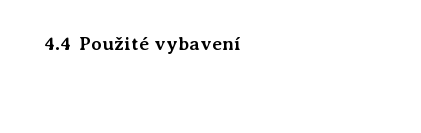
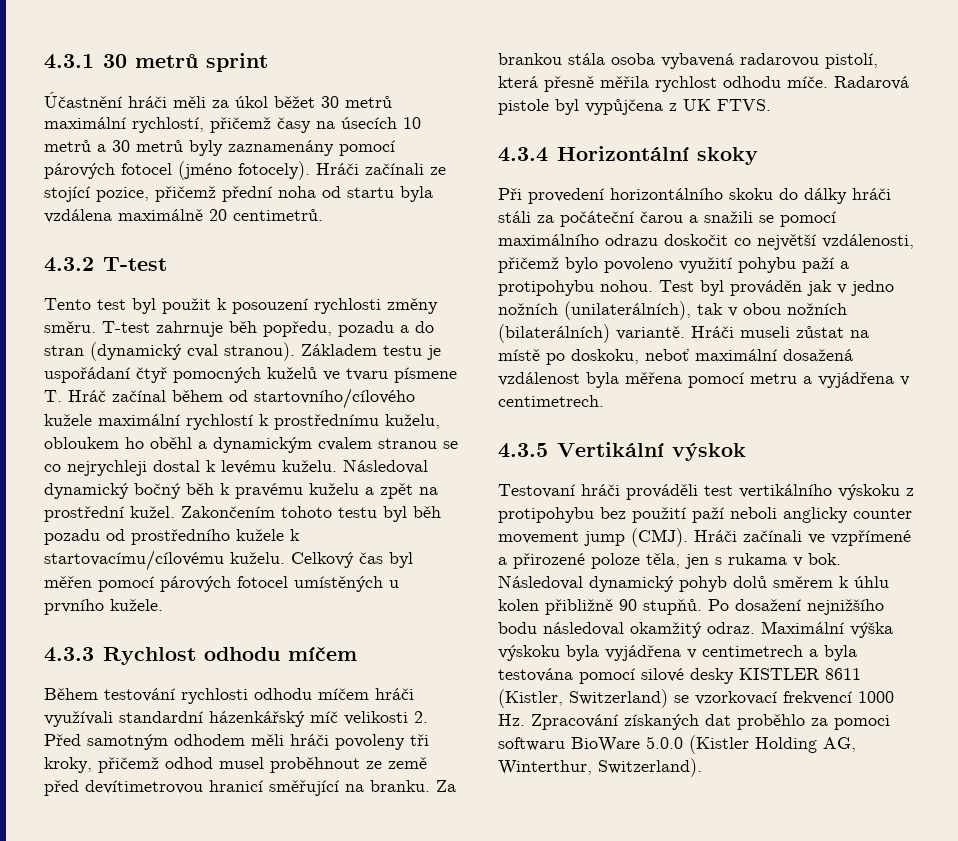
[44,36,242,54] 4.4 Použité vybavení -> [44,53,268,72] [44,92,392,108] [44,117,421,133] [44,140,395,156] [44,161,446,180] [44,186,433,202] [44,209,323,223] [44,257,167,272] [44,298,438,314] [44,321,434,337] [44,342,441,361] [44,367,457,383] [44,388,415,409] [44,414,440,430] [44,437,458,453] [44,459,428,476] [44,483,438,499] [44,506,441,522] [44,529,300,545] [44,550,413,571] [44,576,399,592] [44,599,163,615] [44,647,357,665] [44,688,414,704] [44,711,428,727] [44,734,429,750] [44,757,427,773] [44,780,456,796] [498,53,878,69] [498,76,909,92] [498,99,771,115] [498,146,758,165] [498,188,891,204] [498,211,836,227] [498,234,914,250] [498,257,849,273] [498,280,894,296] [498,301,847,320] [498,324,869,343] [498,349,853,365] [498,372,910,388] [498,395,604,407] [498,442,746,461] [498,484,914,500] [498,507,912,523] [498,528,911,547] [498,553,841,569] [498,575,889,592] [498,599,884,615] [498,621,893,638] [498,645,857,661] [498,668,861,684] [498,689,894,708] [498,714,890,730] [498,735,856,754] [498,758,702,777] 4.3.1 30 metrů sprint // Účastnění hráči měli za úkol běžet 30 metrů maximální rychlostí, přičemž časy na úsecích 10 metrů a 30 metrů byly zaznamenány pomocí párových fotocel (jméno fotocely). Hráči začínali ze stojící pozice, přičemž přední noha od startu byla vzdálena maximálně 20 centimetrů. // 4.3.2 T-test // Tento test byl použit k posouzení rychlosti změny směru. T-test zahrnuje běh popředu, pozadu a do stran (dynamický cval stranou). Základem testu je uspořádaní čtyř pomocných kuželů ve tvaru písmene T. Hráč začínal během od startovního/cílového kužele maximální rychlostí k prostřednímu kuželu, obloukem ho oběhl a dynamickým cvalem stranou se co nejrychleji dostal k levému kuželu. Následoval dynamický bočný běh k pravému kuželu a zpět na prostřední kužel. Zakončením tohoto testu byl běh pozadu od prostředního kužele k startovacímu/cílovému kuželu. Celkový čas byl měřen pomocí párových fotocel umístěných u prvního kužele. // 4.3.3 Rychlost odhodu míčem // Během testování rychlosti odhodu míčem hráči využívali standardní házenkářský míč velikosti 2. Před samotným odhodem měli hráči povoleny tři kroky, přičemž odhod musel proběhnout ze země před devítimetrovou hranicí směřující na branku. Za brankou stála osoba vybavená radarovou pistolí, která přesně měřila rychlost odhodu míče. Radarová pistole byl vypůjčena z UK FTVS. // 4.3.4 Horizontální skoky // Při provedení horizontálního skoku do dálky hráči stáli za počáteční čarou a snažili se pomocí maximálního odrazu doskočit co největší vzdálenosti, přičemž bylo povoleno využití pohybu paží a protipohybu nohou. Test byl prováděn jak v jedno nožních (unilaterálních), tak v obou nožních (bilaterálních) variantě. Hráči museli zůstat na místě po doskoku, neboť maximální dosažená vzdálenost byla měřena pomocí metru a vyjádřena v centimetrech. // 4.3.5 Vertikální výskok // Testovaní hráči prováděli test vertikálního výskoku z protipohybu bez použití paží neboli anglicky counter movement jump (CMJ). Hráči začínali ve vzpřímené a přirozené poloze těla, jen s rukama v bok. Následoval dynamický pohyb dolů směrem k úhlu kolen přibližně 90 stupňů. Po dosažení nejnižšího bodu následoval okamžitý odraz. Maximální výška výskoku byla vyjádřena v centimetrech a byla testována pomocí silové desky KISTLER 8611 (Kistler, Switzerland) se vzorkovací frekvencí 1000 Hz. Zpracování získaných dat proběhlo za pomoci softwaru BioWare 5.0.0 (Kistler Holding AG, Winterthur, Switzerland).

